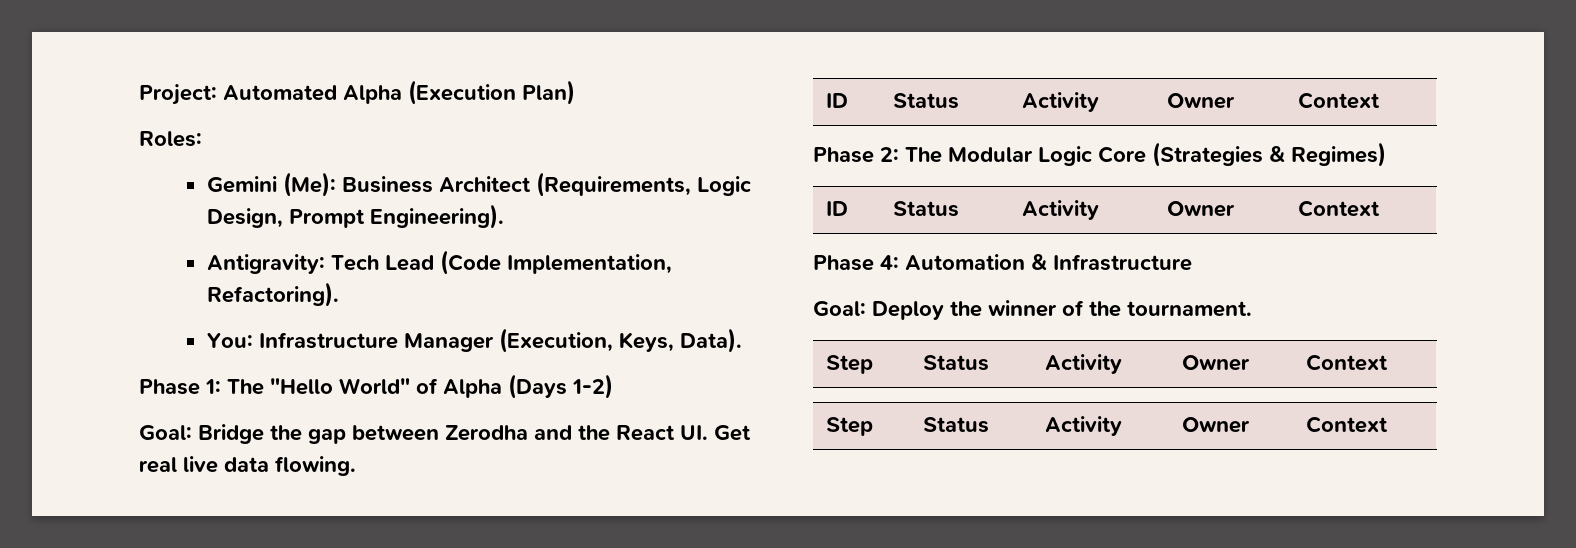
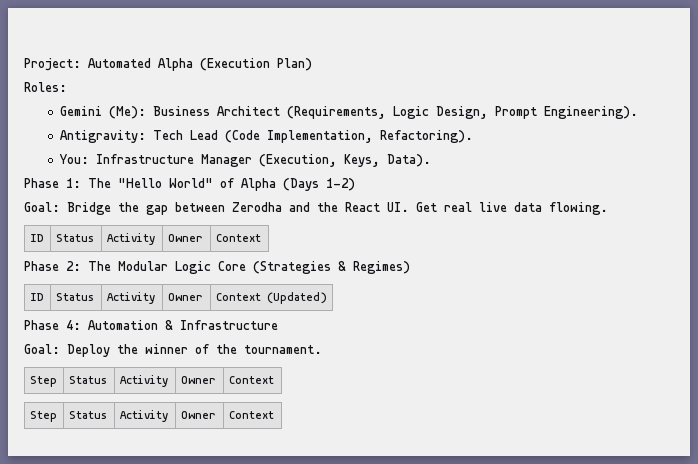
(1380, 208) none -> [266,292,327,304] (Updated)

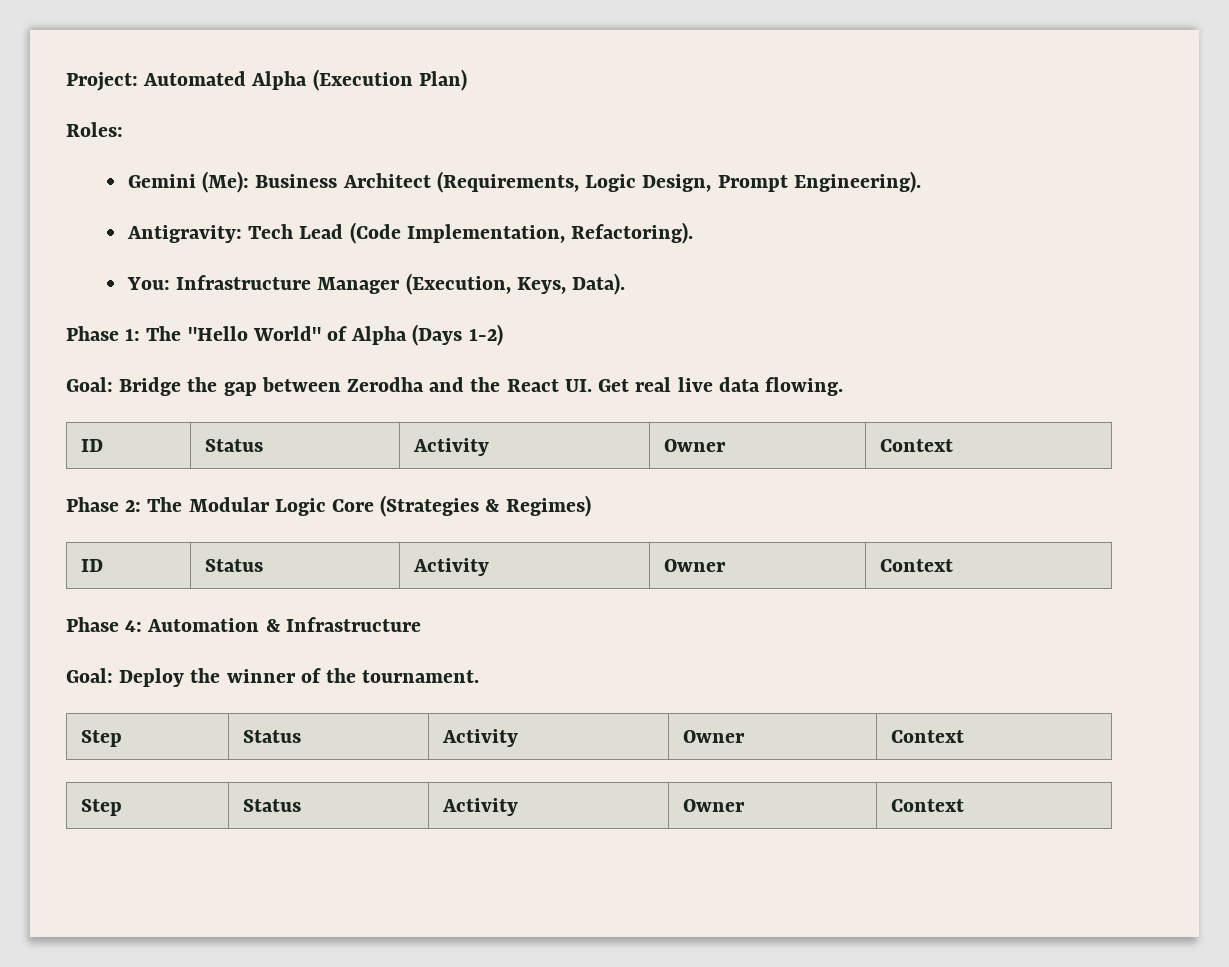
[266,292,327,304] (Updated) -> (953, 565) none

